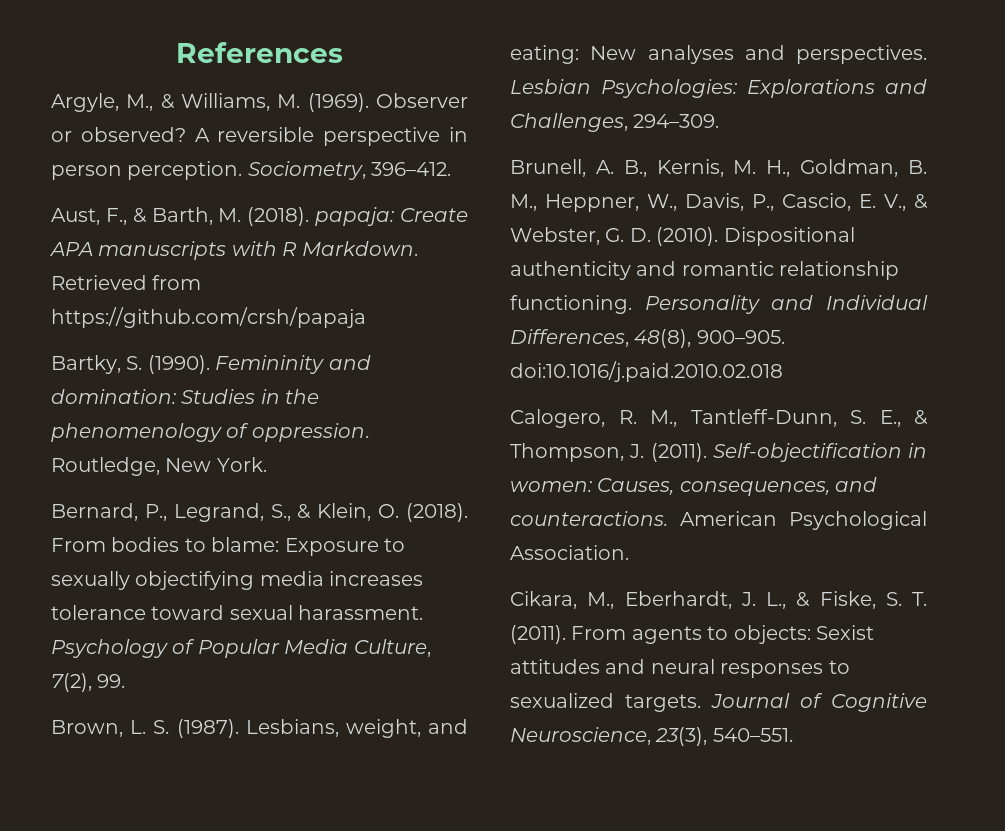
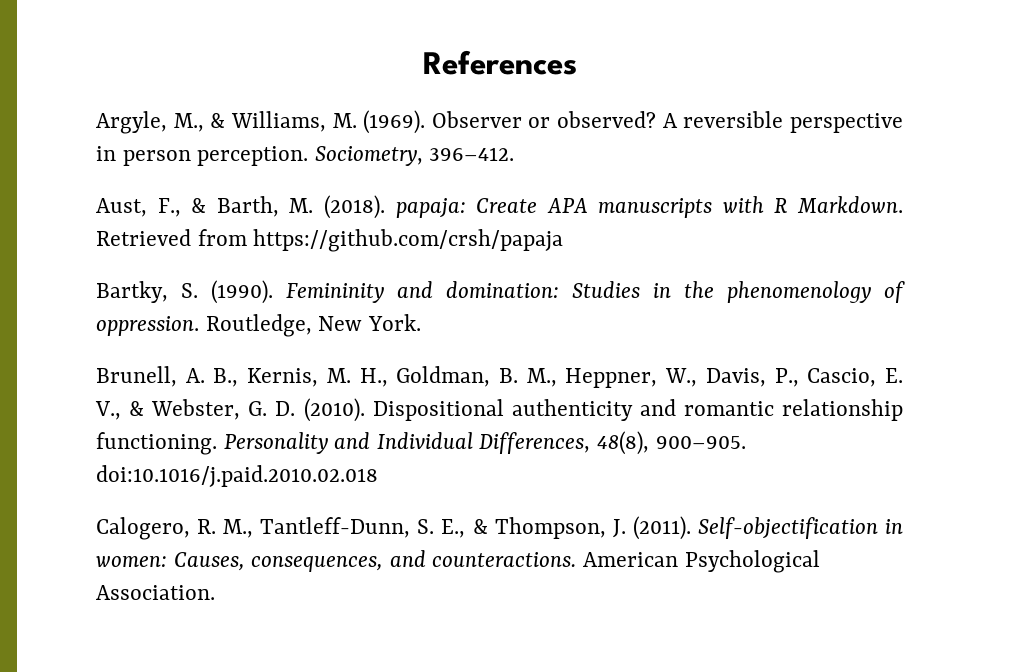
[51,503,468,522] [51,537,405,556] [51,571,424,590] [51,605,424,620] [51,639,431,658] [51,673,126,692] [51,719,468,738] [510,45,927,64] [510,79,927,98] [510,113,720,132] // Bernard, P., Legrand, S., & Klein, O. (2018). From bodies to blame: Exposure to sexually objectifying media increases tolerance toward sexual harassment. Psychology of Popular Media Culture, 7(2), 99. // Brown, L. S. (1987). Lesbians, weight, and eating: New analyses and perspectives. Lesbian Psychologies: Explorations and Challenges, 294–309. -> (421, 322) none
[510,591,927,609] [510,625,874,644] [510,659,850,678] [510,693,927,712] [510,727,793,746] // Cikara, M., Eberhardt, J. L., & Fiske, S. T. (2011). From agents to objects: Sexist attitudes and neural responses to sexualized targets. Journal of Cognitive Neuroscience, 23(3), 540–551. -> (215, 592) none

